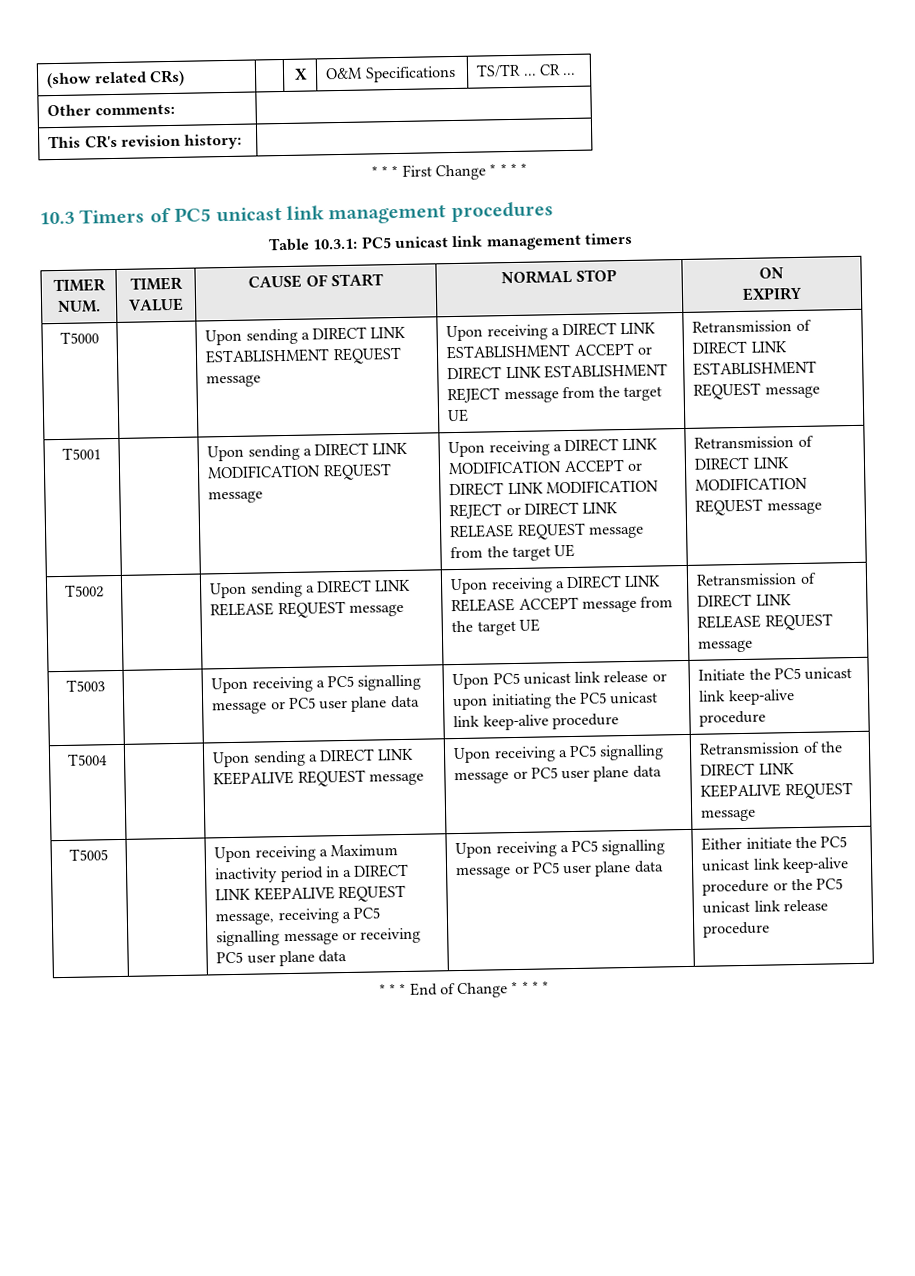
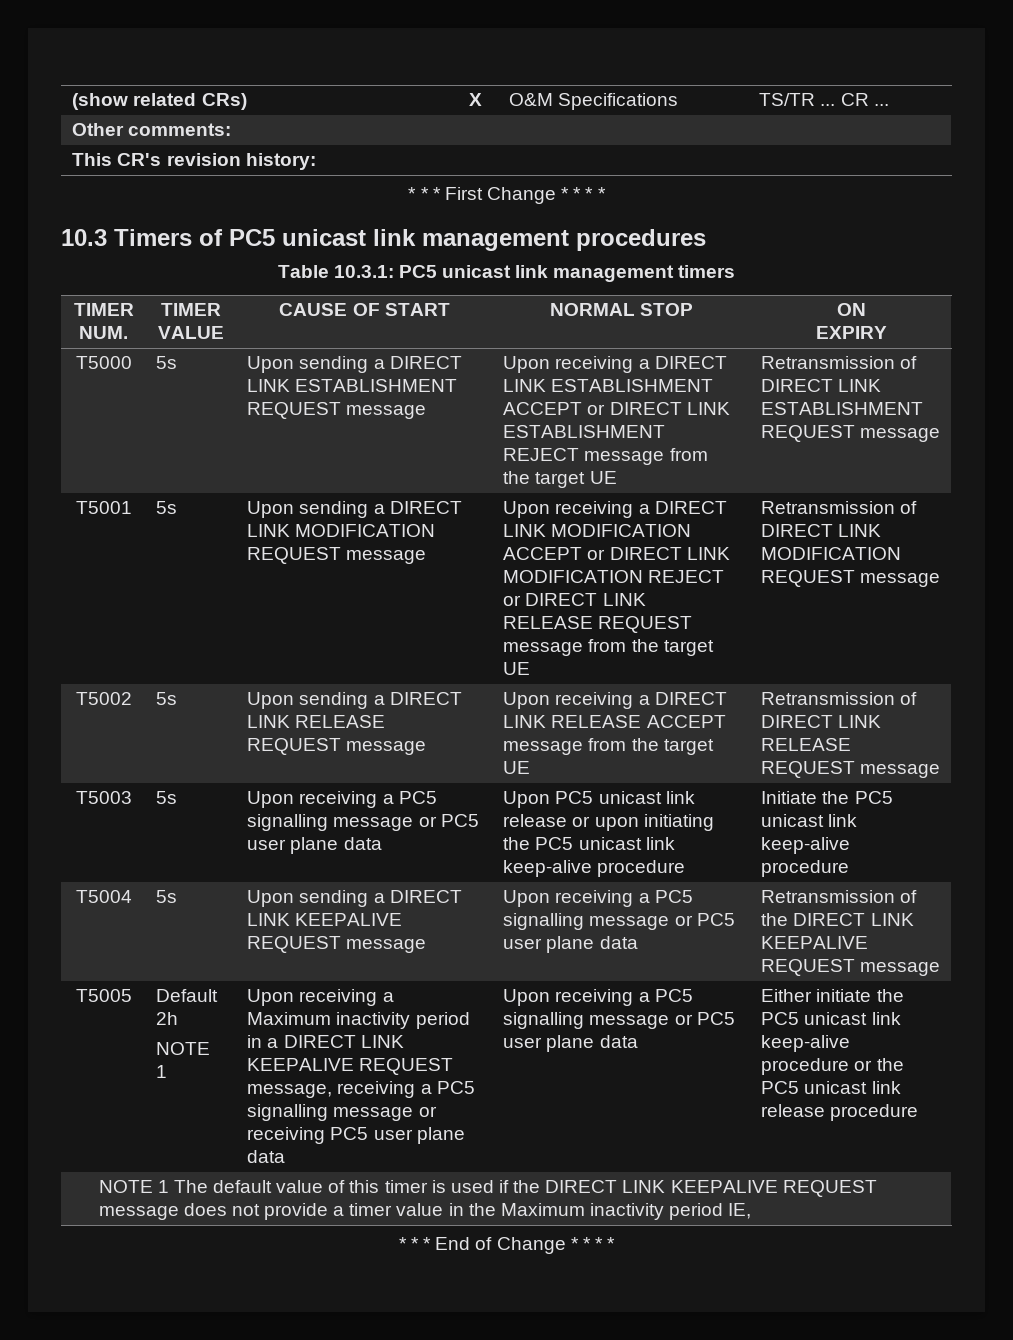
(99, 337) none -> [156,356,178,369] 5s
(101, 453) none -> [156,501,178,514] 5s
(104, 591) none -> [156,692,178,705] 5s
(105, 685) none -> [156,791,178,804] 5s
(108, 759) none -> [156,890,178,903] 5s
(108, 854) none -> [156,989,219,1002] [156,1012,179,1025] [156,1042,211,1055] [156,1065,168,1078] Default 2h // NOTE 1
(771, 929) none -> [98,1180,877,1197] [98,1203,752,1220] // NOTE 1 The default value of this timer is used if the DIRECT LINK KEEPALIVE REQUEST message does not provide a timer value in the Maximum inactivity period IE,

